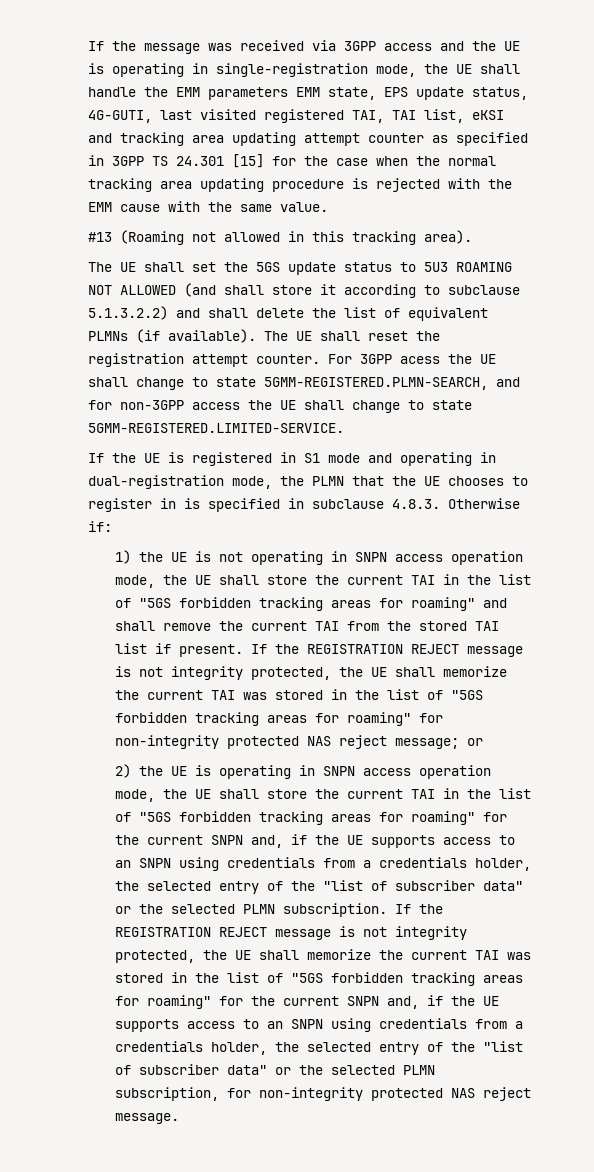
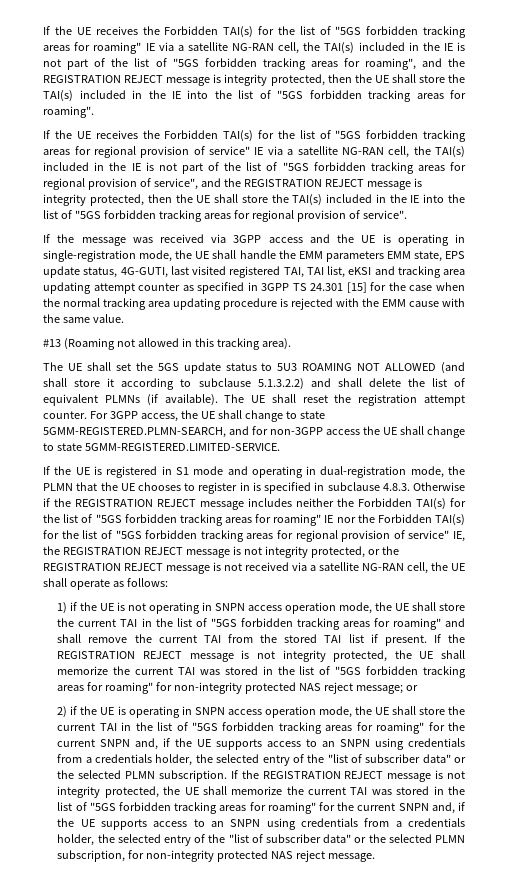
[87,41,136,51] If the -> [43,26,466,38] [43,42,465,54] [43,58,465,70] [43,74,465,86] [43,90,467,102] [43,106,95,118] [43,130,466,142] [43,146,466,158] [43,162,466,174] [43,178,422,190] [43,194,465,206] [43,210,407,222] [43,234,75,243] If the UE receives the Forbidden TAI(s) for the list of "5GS forbidden tracking areas for roaming" IE via a satellite NG-RAN cell, the TAI(s) included in the IE is not part of the list of "5GS forbidden tracking areas for roaming", and the REGISTRATION REJECT message is integrity protected, then the UE shall store the TAI(s) included in the IE into the list of "5GS forbidden tracking areas for roaming". // If the UE receives the Forbidden TAI(s) for the list of "5GS forbidden tracking areas for regional provision of service" IE via a satellite NG-RAN cell, the TAI(s) included in the IE is not part of the list of "5GS forbidden tracking areas for regional provision of service", and the REGISTRATION REJECT message is integrity protected, then the UE shall store the TAI(s) included in the IE into the list of "5GS forbidden tracking areas for regional provision of service". // If the
[399,356,440,364] acess -> [141,413,179,422] access,
[87,521,112,532] if: -> [43,498,467,510] [43,514,466,526] [43,530,465,542] [43,546,399,558] [43,562,465,574] [43,578,169,590] if the REGISTRATION REJECT message includes neither the Forbidden TAI(s) for the list of "5GS forbidden tracking areas for roaming" IE nor the Forbidden TAI(s) for the list of "5GS forbidden tracking areas for regional provision of service" IE, the REGISTRATION REJECT message is not integrity protected, or the REGISTRATION REJECT message is not received via a satellite NG-RAN cell, the UE shall operate as follows:
(131, 557) none -> [70,602,78,611] if
(131, 771) none -> [70,706,78,715] if

